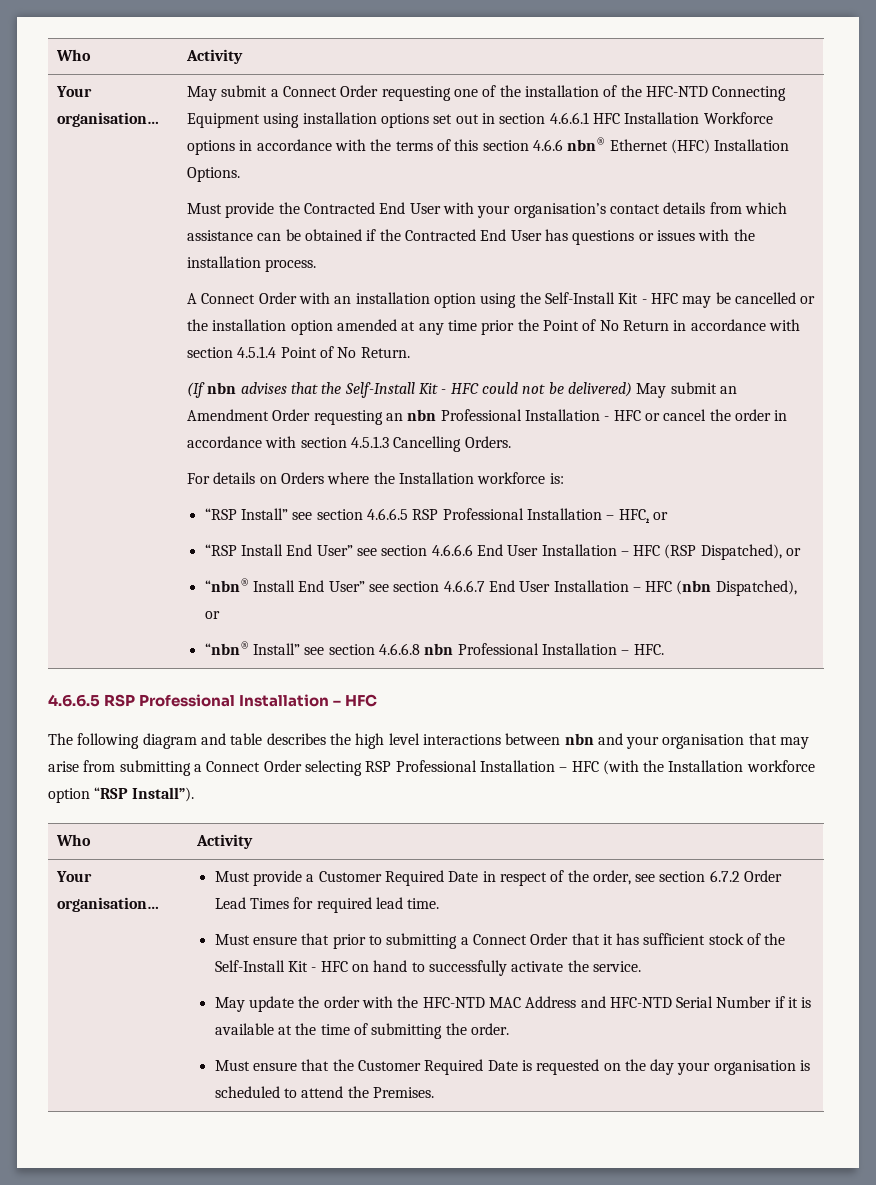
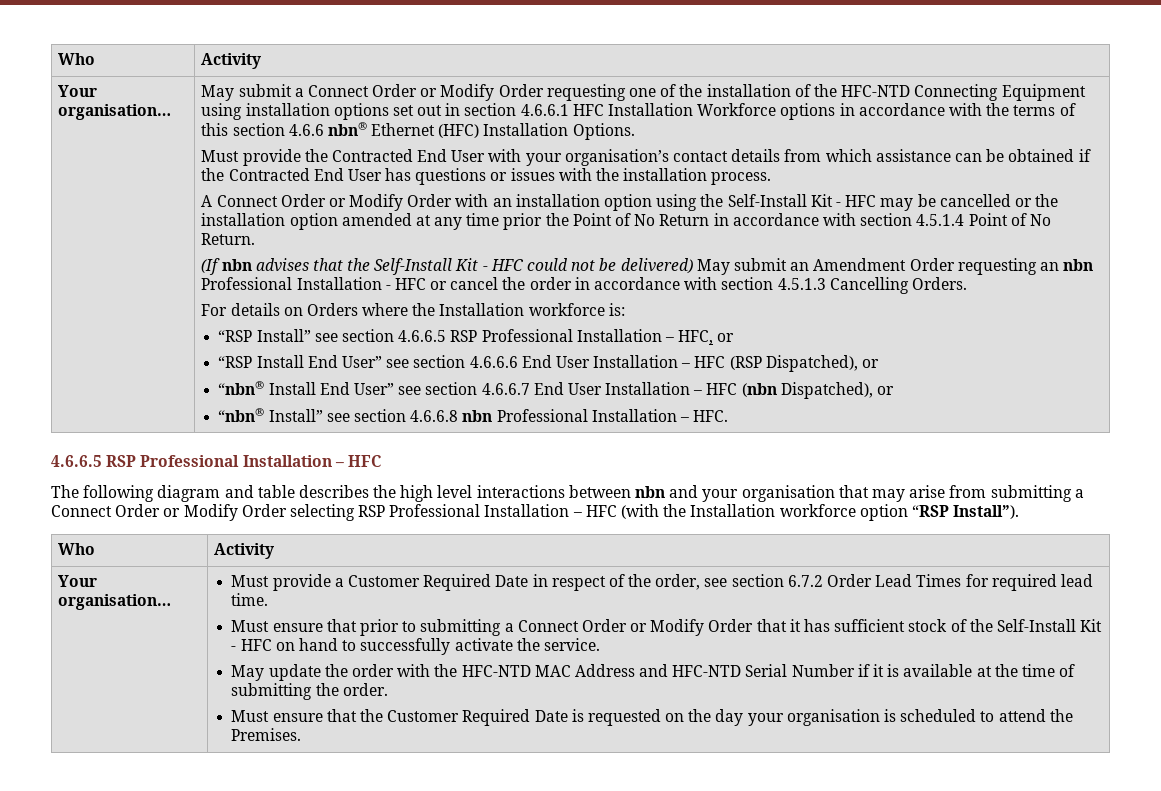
(379, 91) none -> [420,84,544,101] or Modify Order
(297, 298) none -> [328,194,453,211] or Modify Order
(302, 766) none -> [163,504,287,521] or Modify Order
(569, 939) none -> [630,619,754,636] or Modify Order

